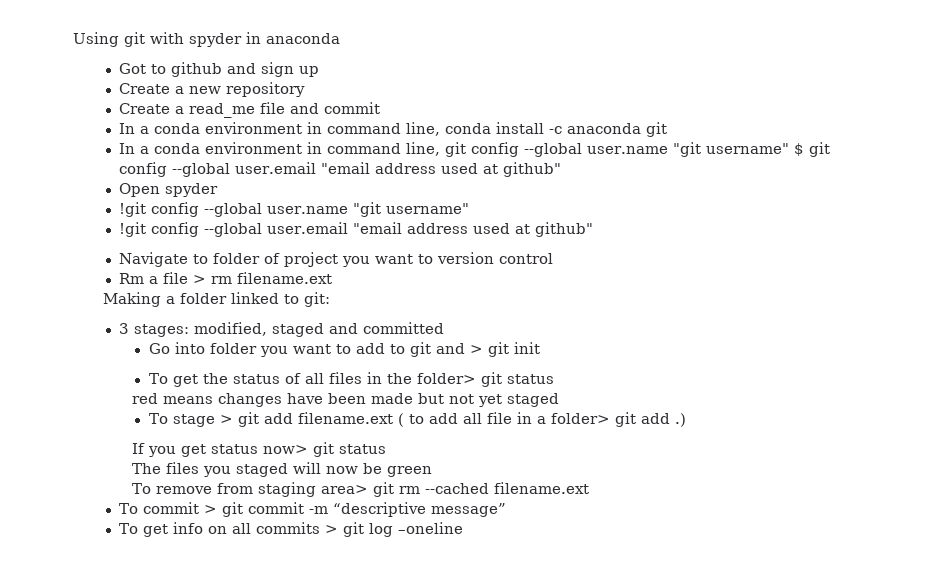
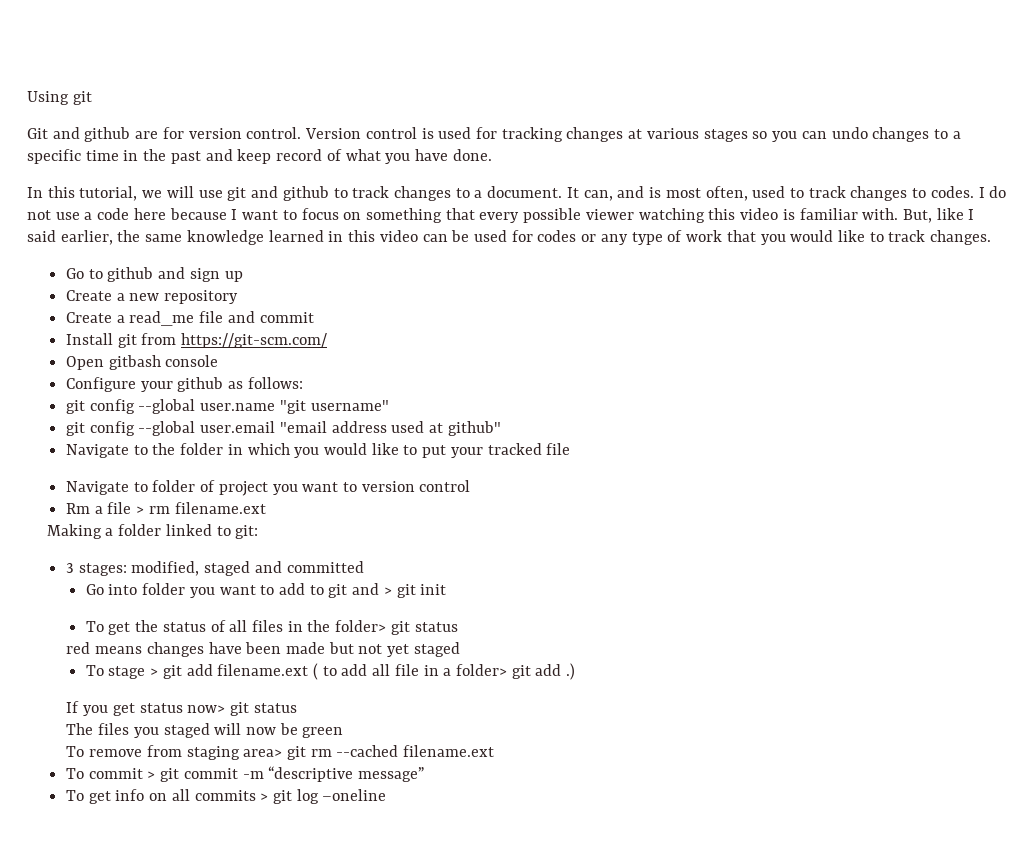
[150,32,340,47] [119,63,147,74] with spyder in anaconda // Got -> [27,127,961,142] [27,149,492,164] [27,186,1007,201] [27,208,975,223] [27,230,992,245] [65,268,84,279] // Git and github are for version control. Version control is used for tracking changes at various stages so you can undo changes to a specific time in the past and keep record of what you have done. // In this tutorial, we will use git and github to track changes to a document. It can, and is most often, used to track changes to codes. I do not use a code here because I want to focus on something that every possible viewer watching this video is familiar with. But, like I said earlier, the same knowledge learned in this video can be used for codes or any type of work that you would like to track changes. // Go
[119,122,668,137] [119,142,441,156] In a conda environment in command line, conda install -c anaconda git // In a conda environment in command line, -> [65,333,328,348] [65,355,219,370] [65,377,303,392] Install git from https://git-scm.com/ // Open gitbash console // Configure your github as follows: //
[794,143,805,156] $ -> (389, 405) //
[119,183,219,197] [119,202,470,217] [119,222,594,237] Open spyder // !git config --global user.name "git username" // !git config --global user.email "email address used at github" -> [65,443,571,458] Navigate to the folder in which you would like to put your tracked file

